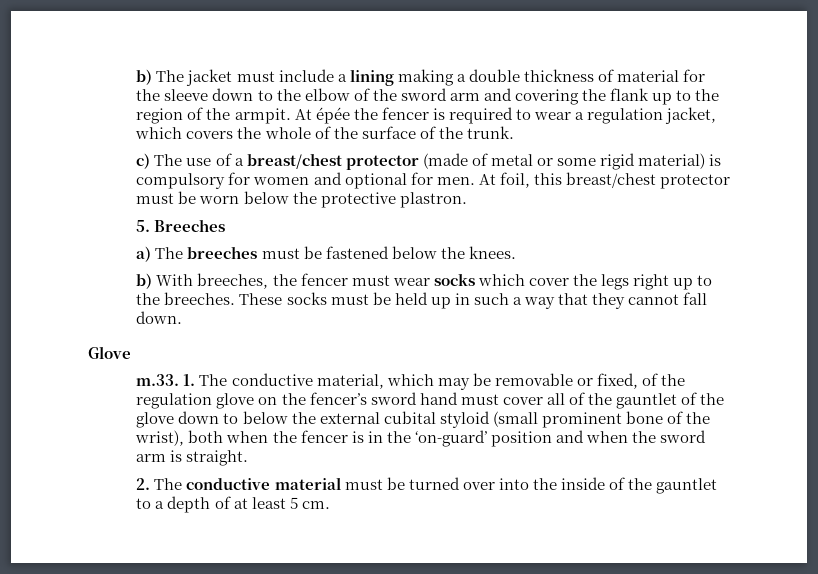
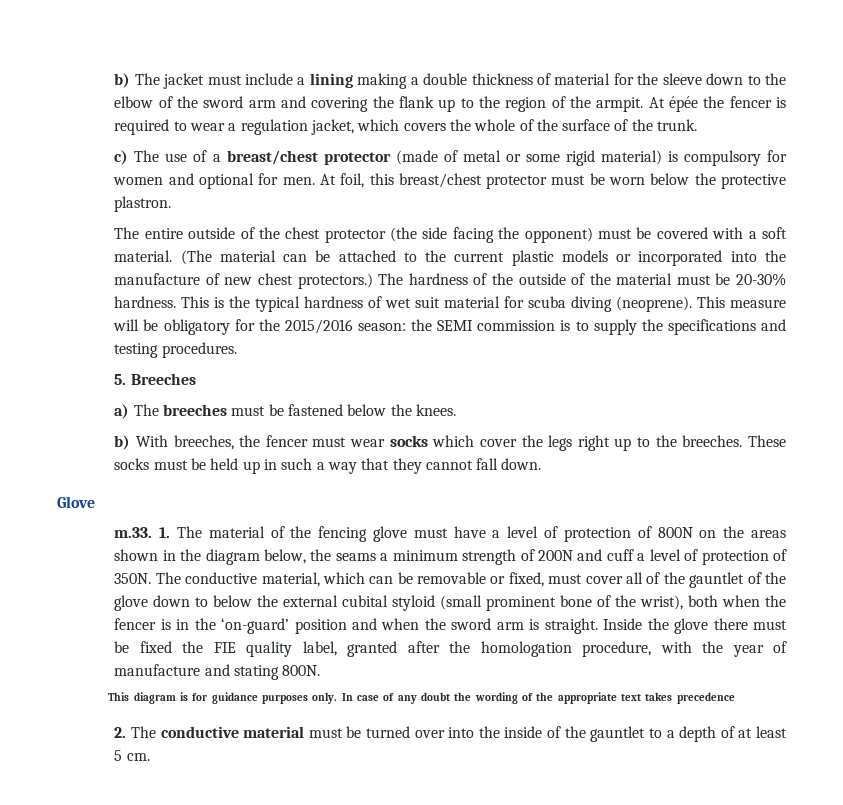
(467, 200) none -> [114,227,787,243] [114,250,786,266] [114,273,787,289] [114,296,787,312] [113,319,787,335] [114,342,237,358] // The entire outside of the chest protector (the side facing the opponent) must be covered with a soft material. (The material can be attached to the current plastic models or incorporated into the manufacture of new chest protectors.) The hardness of the outside of the material must be 20-30% hardness. This is the typical hardness of wet suit material for scuba diving (neoprene). This measure will be obligatory for the 2015/2016 season: the SEMI commission is to supply the specifications and testing procedures.
(228, 380) none -> [208,526,787,542] [114,549,787,565] [114,572,181,584] material of the fencing glove must have a level of protection of 800N on the areas shown in the diagram below, the seams a minimum strength of 200N and cuff a level of protection of 350N. The
[437,378,470,390] may -> [369,576,394,584] can
[641,373,685,386] [136,392,458,409] of the regulation glove on the fencer’s sword hand -> (544, 579) none
(249, 458) none -> [603,618,788,634] [114,641,788,657] [114,664,321,680] [108,692,735,704] Inside the glove there must be fixed the FIE quality label, granted after the homologation procedure, with the year of manufacture and stating 800N. // This diagram is for guidance purposes only. In case of any doubt the wording of the appropriate text takes precedence

